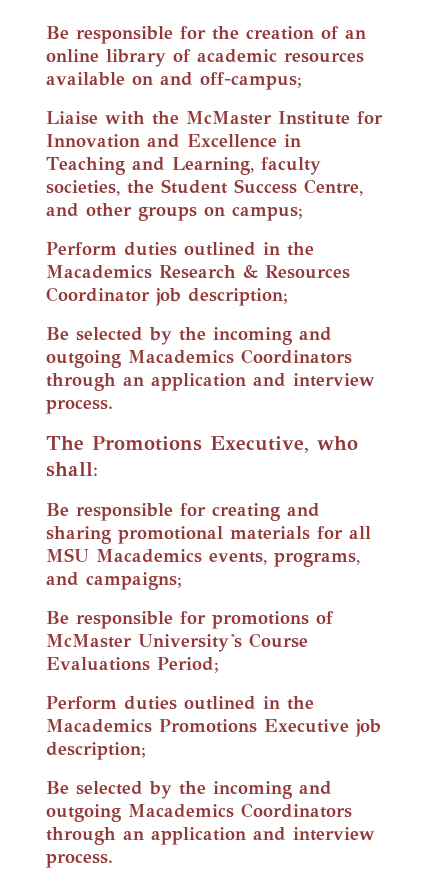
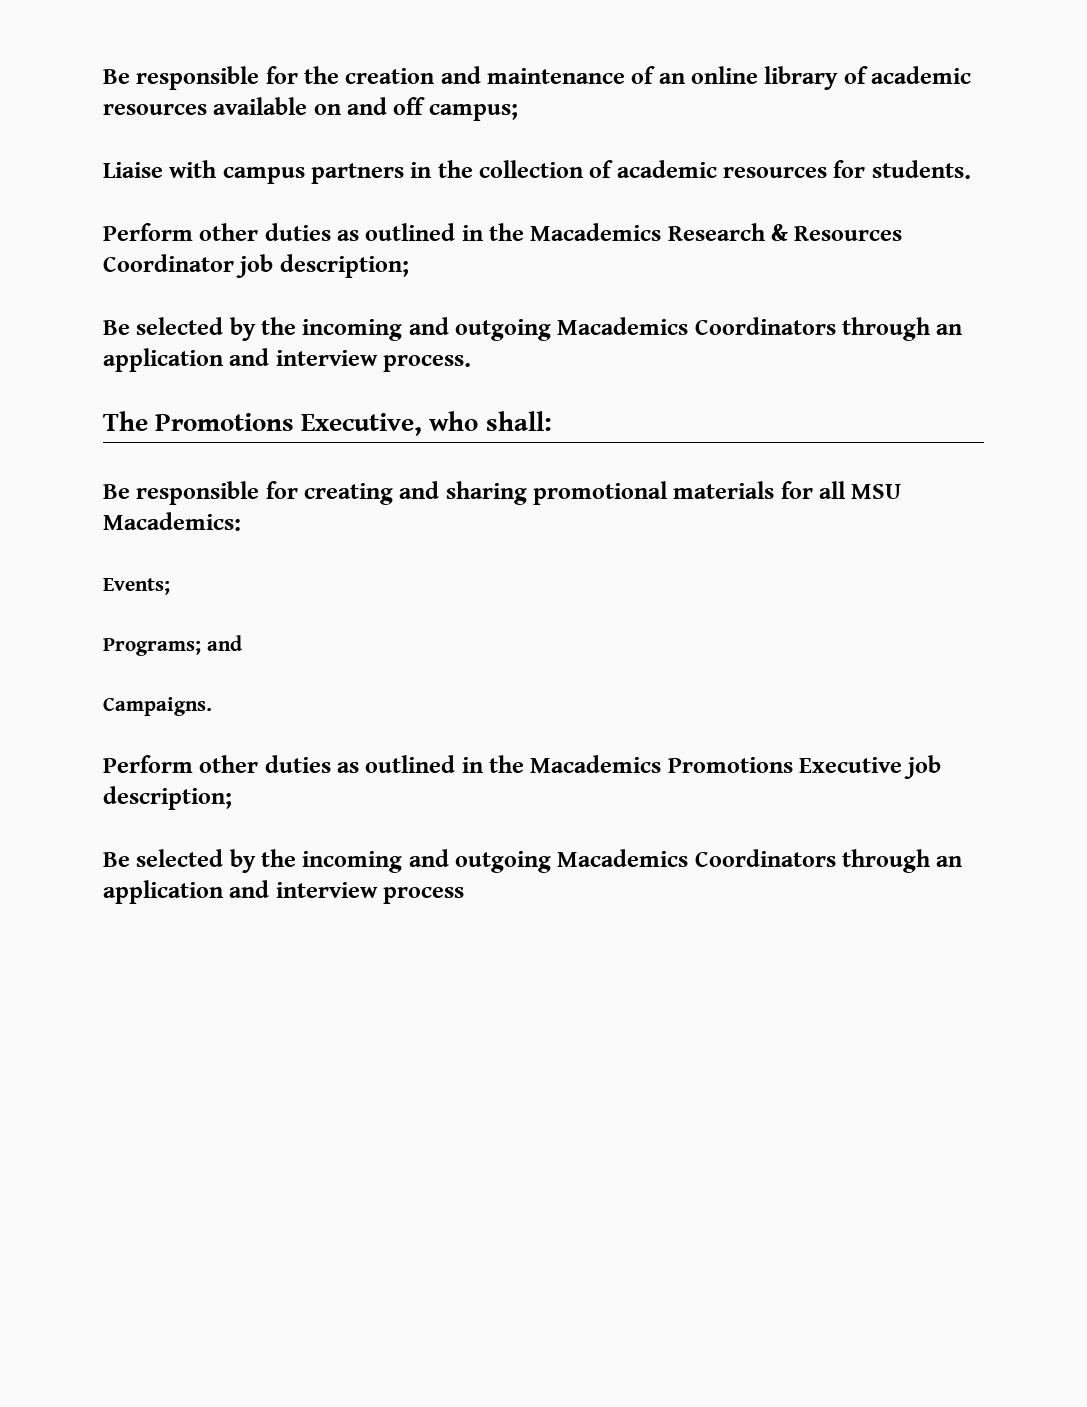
(314, 33) none -> [440,66,626,84] and maintenance
[200,72,302,90] off-campus; -> [393,97,518,121] off campus;
[152,111,383,125] [46,134,301,148] [46,157,321,175] [46,179,363,196] [46,203,303,221] [46,242,177,256] the McMaster Institute for Innovation and Excellence in Teaching and Learning, faculty societies, the Student Success Centre, and other groups on campus; // Perform duties -> [222,160,971,184] [103,223,360,241] campus partners in the collection of academic resources for students. // Perform other duties as
[96,549,360,567] [46,572,182,590] [46,611,334,629] [46,633,308,652] [46,657,219,673] [46,696,177,710] Macademics events, programs, and campaigns; // Be responsible for promotions of McMaster University's Course Evaluations Period; // Perform duties -> [103,512,241,531] [103,578,170,595] [103,635,242,656] [103,697,212,716] [103,755,360,773] Macademics: // Events; // Programs; and // Campaigns. // Perform other duties as
[46,853,113,868] process. -> [383,887,465,904] process

